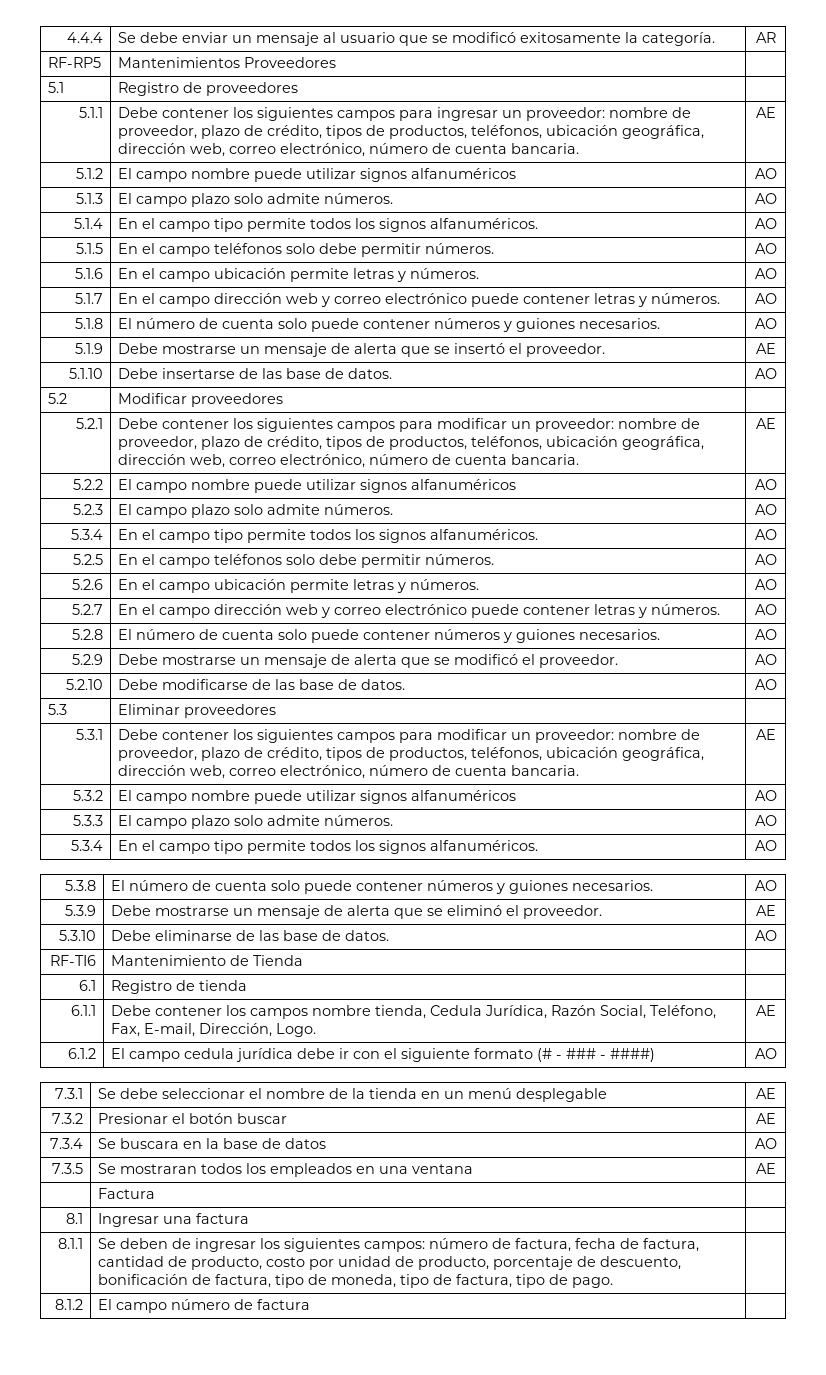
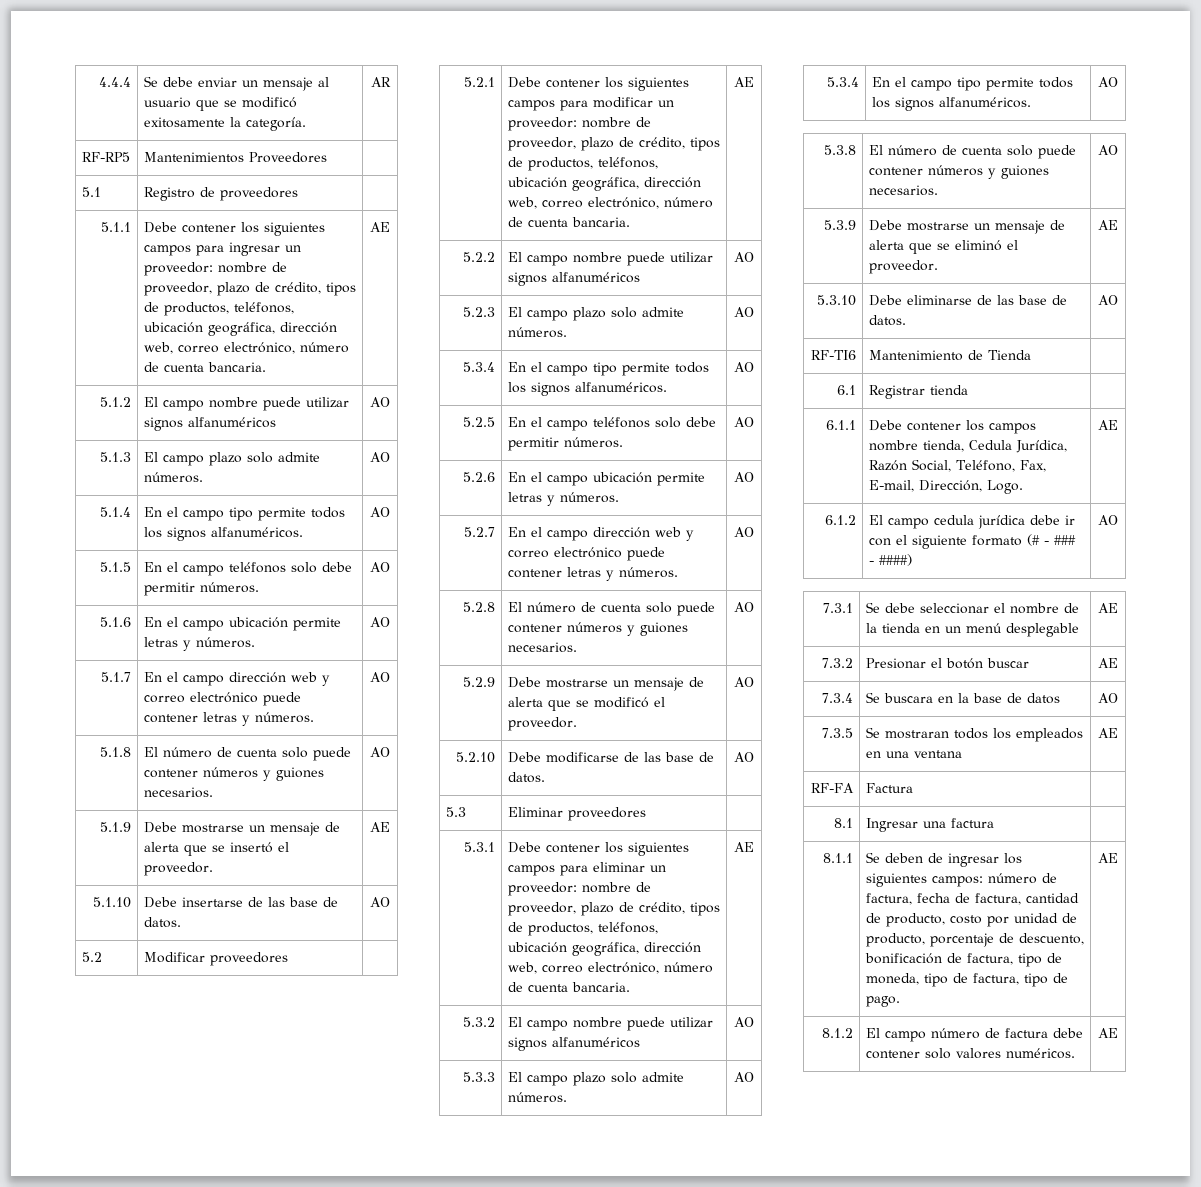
[437,729,508,740] modificar -> [592,862,645,872] eliminar
[111,980,196,994] Registro de -> [868,385,925,399] Registrar
(776, 1168) none -> [811,783,855,793] RF-FA
(614, 1282) none -> [1098,853,1118,863] AE
(311, 1304) | -> [1052,1028,1083,1038] [865,1048,1075,1059] [1098,1028,1118,1038] debe contener solo valores numéricos. | AE

